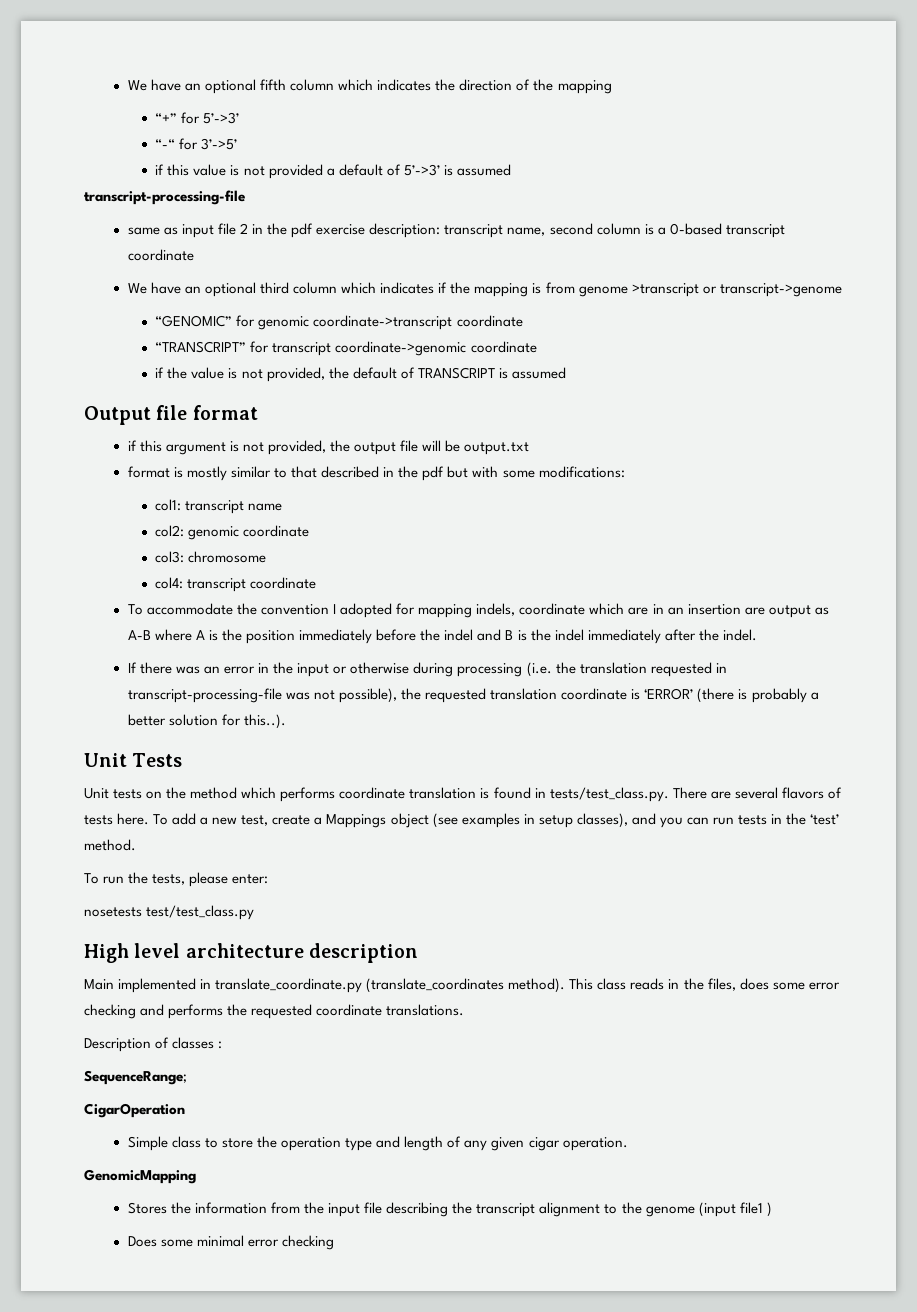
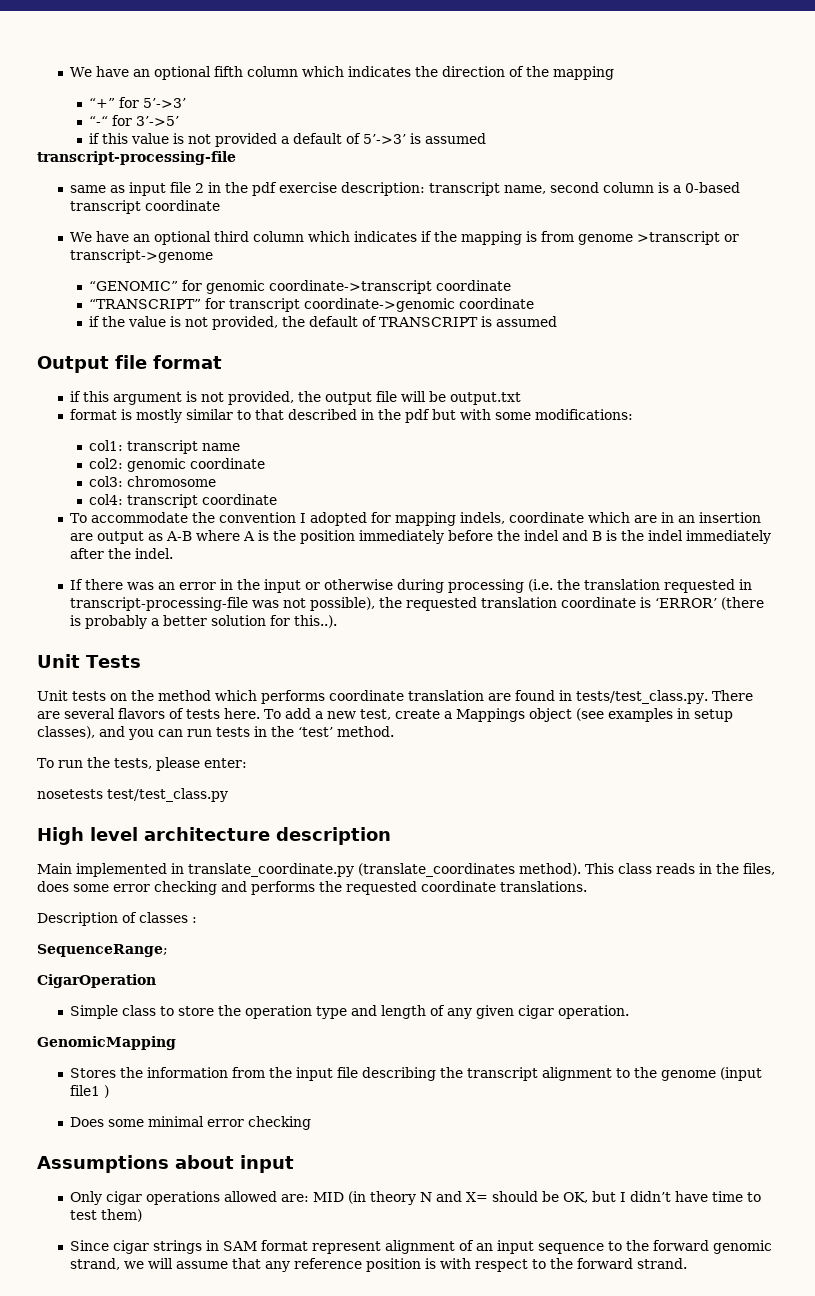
[480,788,490,799] is -> [488,693,511,701] are
(335, 1242) none -> [37,1155,294,1173] [70,1191,762,1205] [70,1209,143,1222] [70,1240,773,1254] [70,1258,688,1272] // Assumptions about input // Only cigar operations allowed are: MID (in theory N and X= should be OK, but I didn’t have time to test them) // Since cigar strings in SAM format represent alignment of an input sequence to the forward genomic strand, we will assume that any reference position is with respect to the forward strand.

